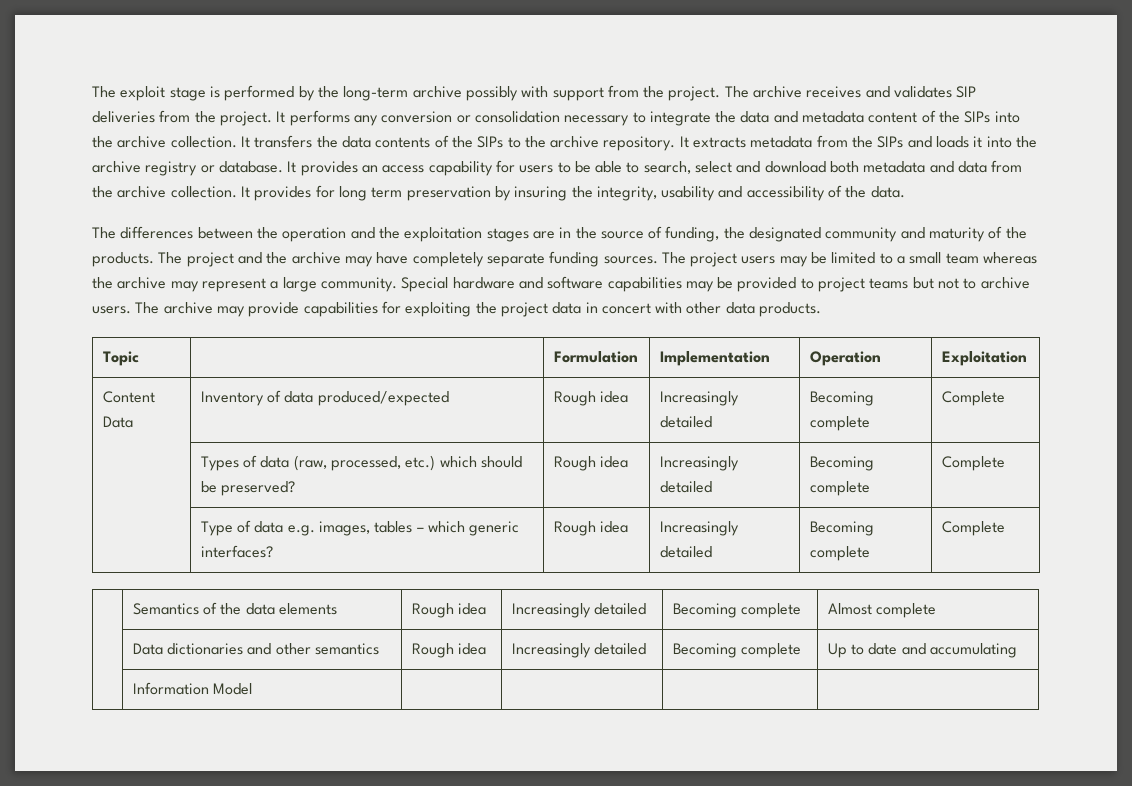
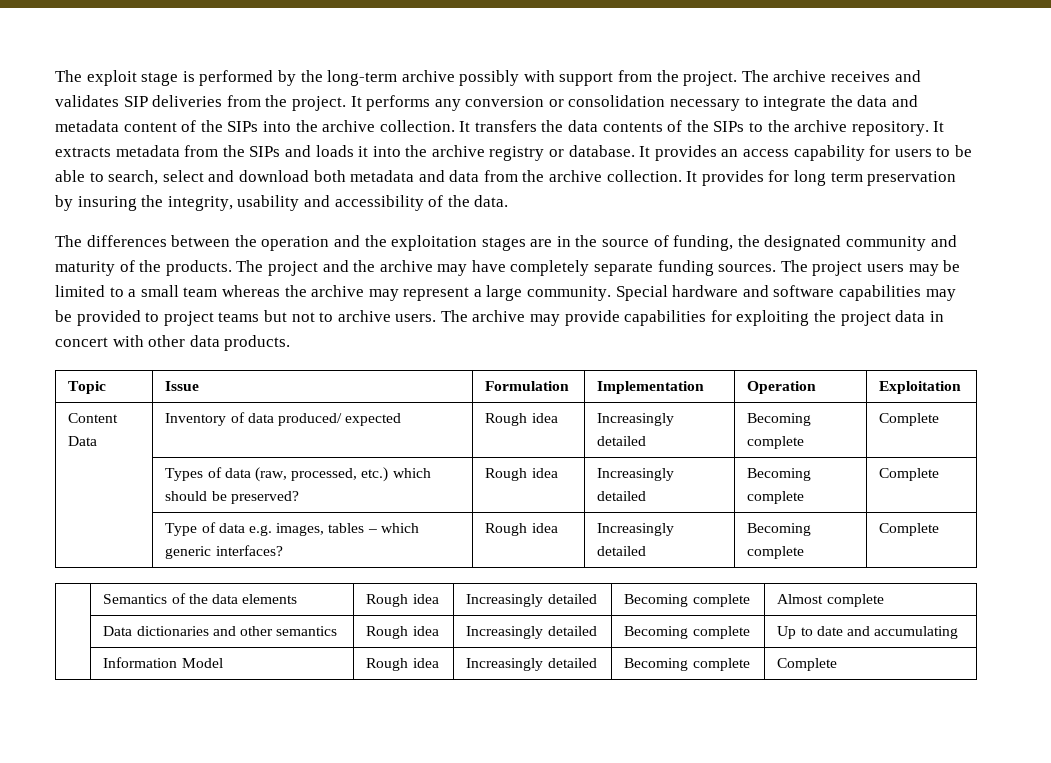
(139, 358) none -> [165,381,200,391] Issue
[317,391,449,406] produced/expected -> [277,413,402,426] produced/ expected
(253, 689) | | | -> [366,658,439,671] [466,658,597,671] [624,658,750,671] [777,658,838,671] Rough idea | Increasingly detailed | Becoming complete | Complete

